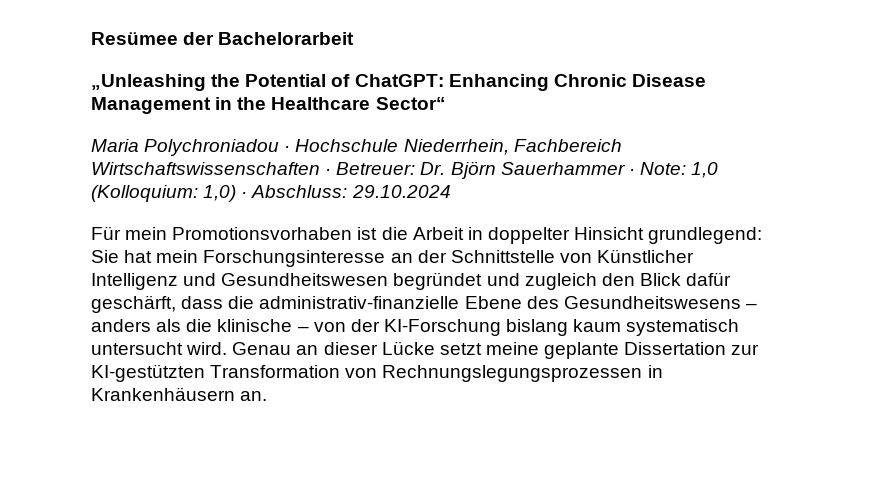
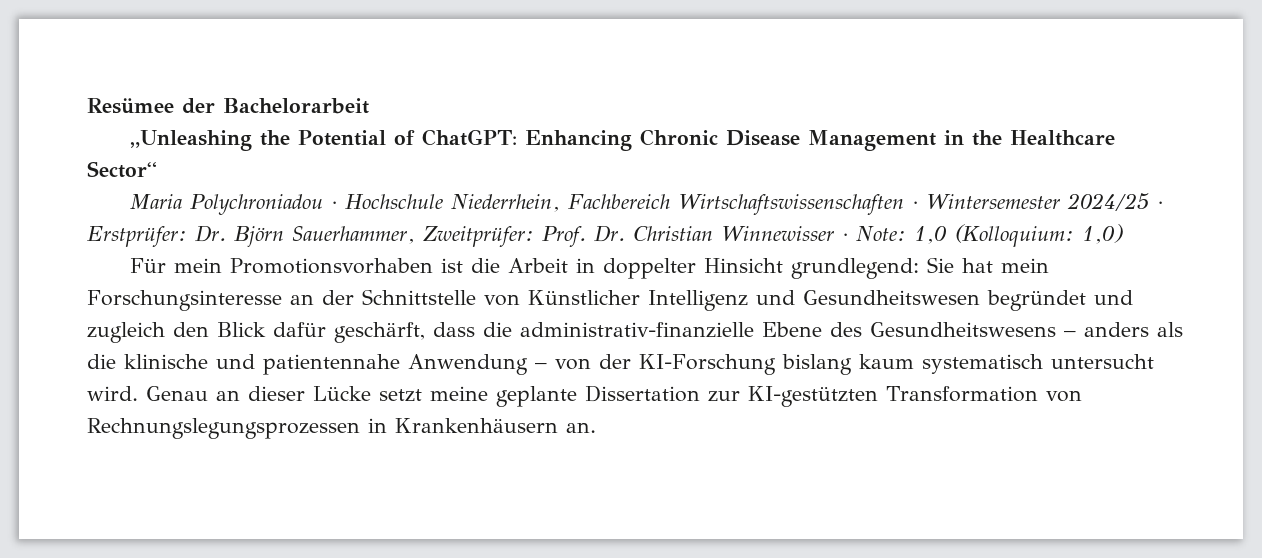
[336,161,625,179] Betreuer: Dr. Björn Sauerhammer -> [926,193,1164,211] [87,225,834,247] Wintersemester 2024/25 · Erstprüfer: Dr. Björn Sauerhammer, Zweitprüfer: Prof. Dr. Christian Winnewisser
[241,185,451,198] · Abschluss: 29.10.2024 -> (1123, 234) none
(293, 325) none -> [216,354,528,375] und patientennahe Anwendung

